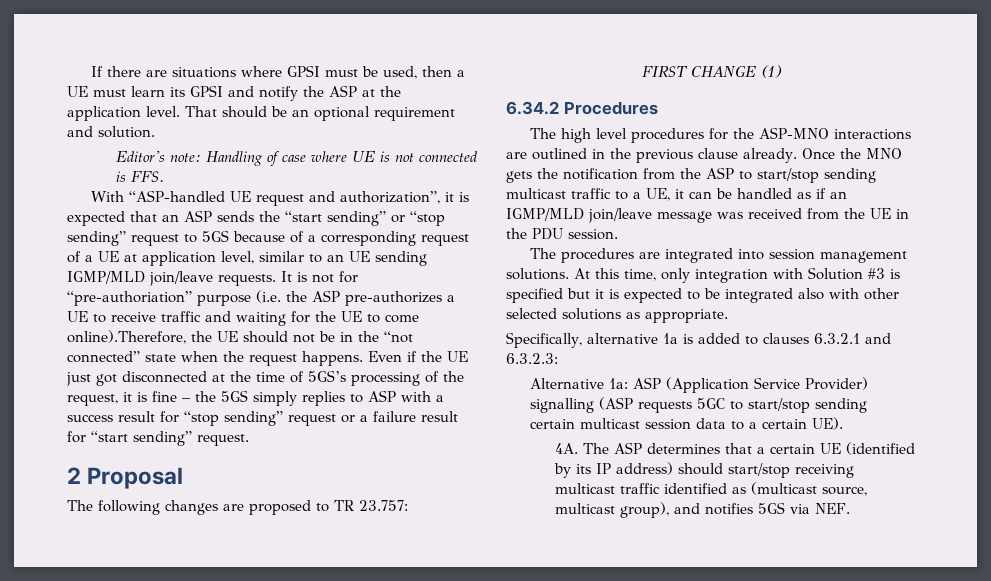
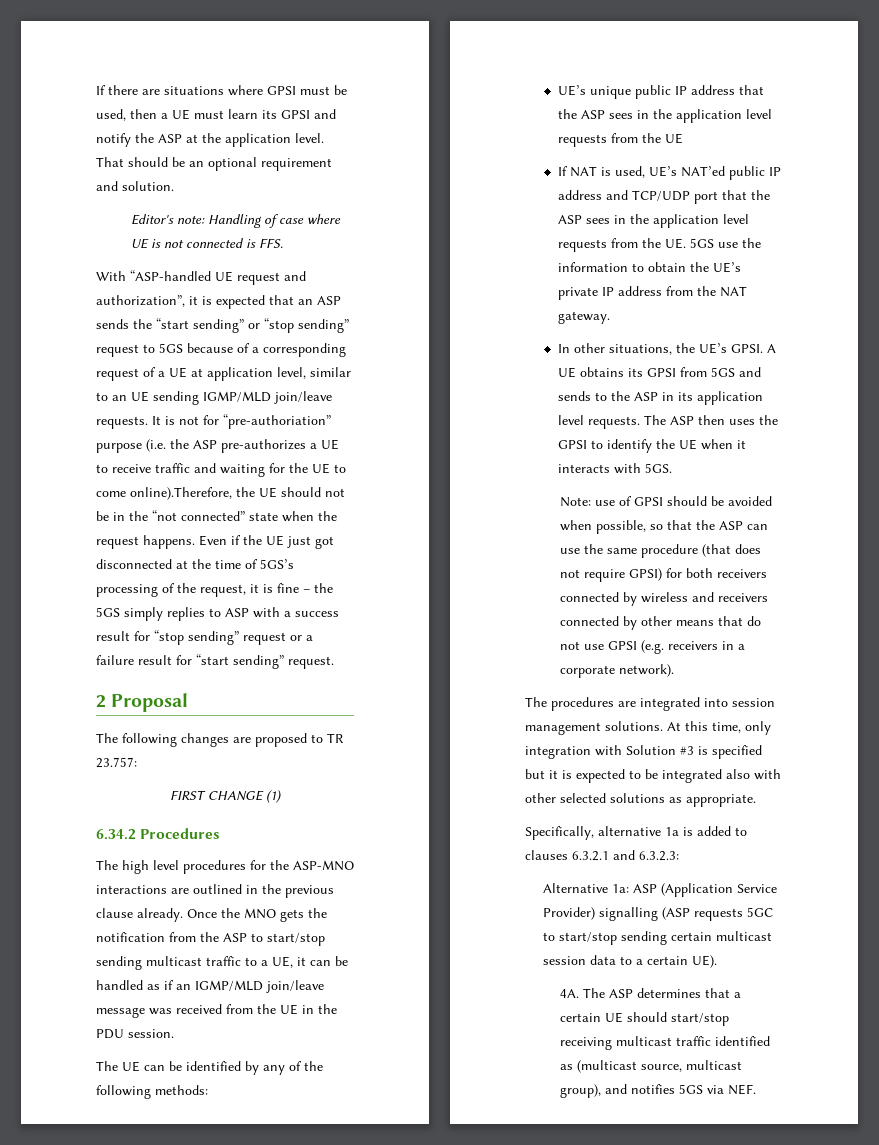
(618, 234) none -> [96,1061,323,1075] [96,1085,208,1099] [558,85,765,99] [558,109,773,123] [558,133,684,147] [558,166,782,180] [558,190,771,204] [558,214,750,228] [558,238,762,252] [558,262,742,273] [558,286,748,300] [558,311,611,324] [558,343,777,355] [558,367,762,378] [558,391,764,405] [558,415,779,429] [558,439,747,453] [558,463,673,474] [560,496,773,507] [560,520,769,534] [560,544,762,558] [560,568,768,582] [560,592,769,606] [560,616,762,630] [560,640,746,654] [560,664,675,678] // The UE can be identified by any of the following methods: // UE’s unique public IP address that the ASP sees in the application level requests from the UE // If NAT is used, UE’s NAT’ed public IP address and TCP/UDP port that the ASP sees in the application level requests from the UE. 5GS use the information to obtain the UE’s private IP address from the NAT gateway. // In other situations, the UE’s GPSI. A UE obtains its GPSI from 5GS and sends to the ASP in its application level requests. The ASP then uses the GPSI to identify the UE when it interacts with 5GS. // Note: use of GPSI should be avoided when possible, so that the ASP can use the same procedure (that does not require GPSI) for both receivers connected by wireless and receivers connected by other means that do not use GPSI (e.g. receivers in a corporate network).
[845,442,915,455] [553,462,673,478] (identified by its IP address) -> (624, 1017) none

